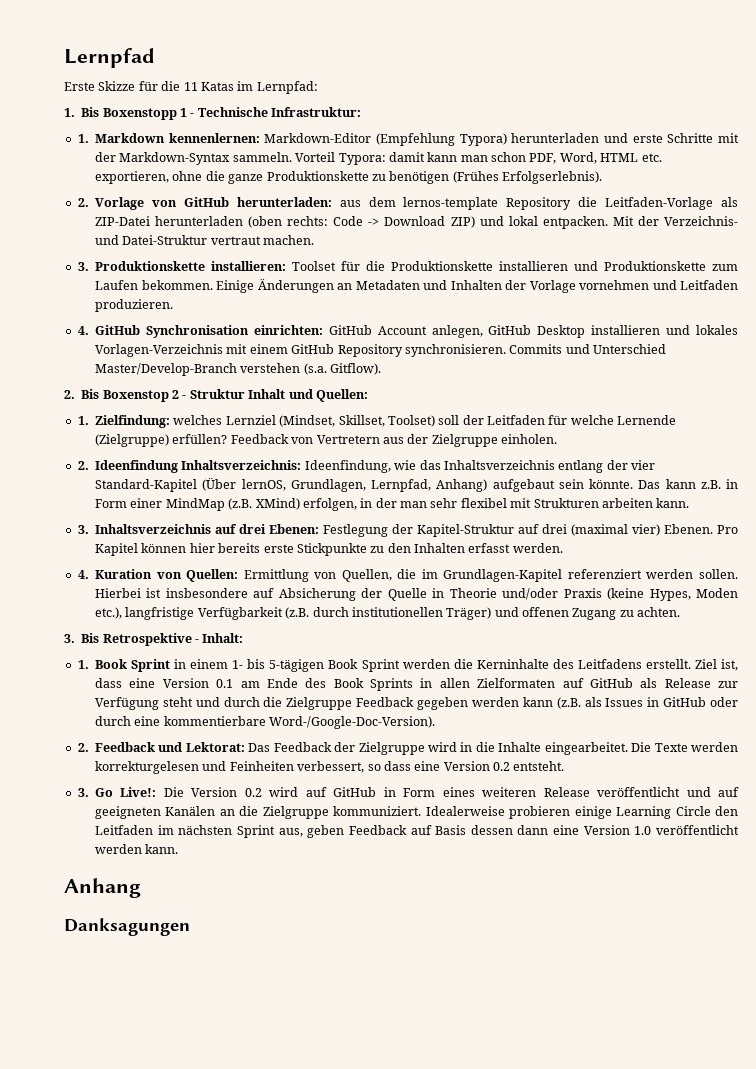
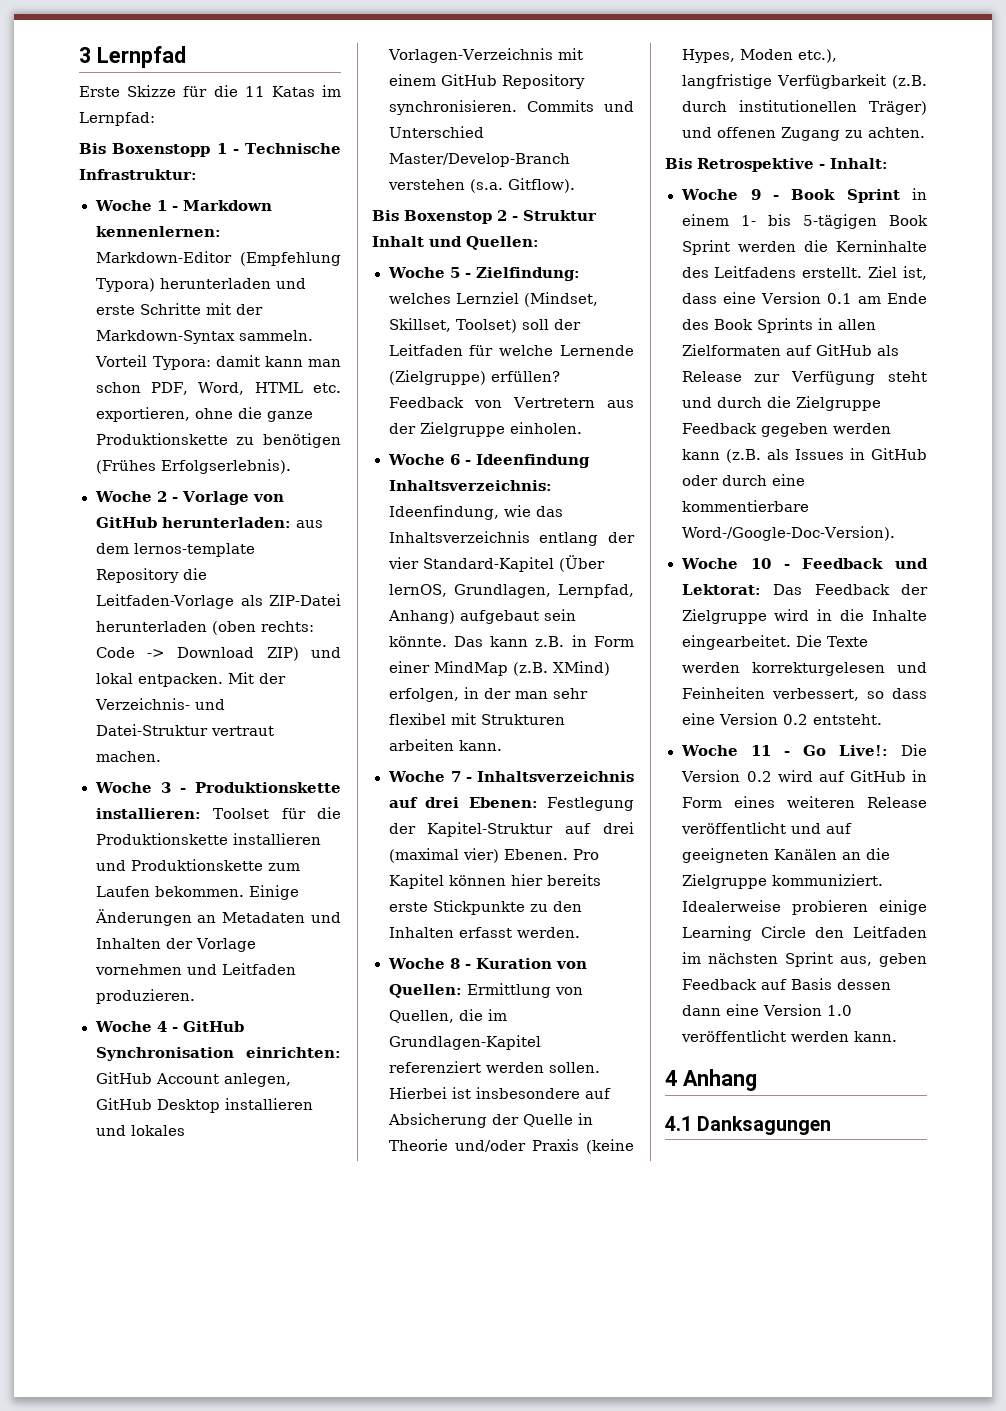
(64, 58) none -> [79,47,91,63] 3
[64,108,75,117] 1. -> (155, 119) none
[77,134,89,143] 1. -> [94,200,179,211] Woche 1 -
[77,198,89,207] 2. -> [94,491,179,502] Woche 2 -
[77,262,89,271] 3. -> [94,782,187,793] Woche 3 -
[77,326,89,335] 4. -> [94,1021,179,1032] Woche 4 -
[64,390,75,399] 2. -> (575, 185) none
[77,416,89,425] 1. -> [387,267,472,278] Woche 5 -
[77,461,89,470] 2. -> [387,454,472,465] Woche 6 -
[77,525,89,534] 3. -> [387,771,472,782] Woche 7 -
[77,570,89,579] 4. -> [387,958,472,969] Woche 8 -
[64,634,75,643] 3. -> (925, 132) none
[77,660,89,669] 1. -> [680,189,780,200] Woche 9 -
[77,743,89,752] 2. -> [680,558,790,569] Woche 10 -
[77,788,89,797] 3. -> [680,745,791,756] Woche 11 -
(179, 849) none -> [665,1070,677,1086] 4
(141, 888) none -> [665,1116,692,1131] 4.1

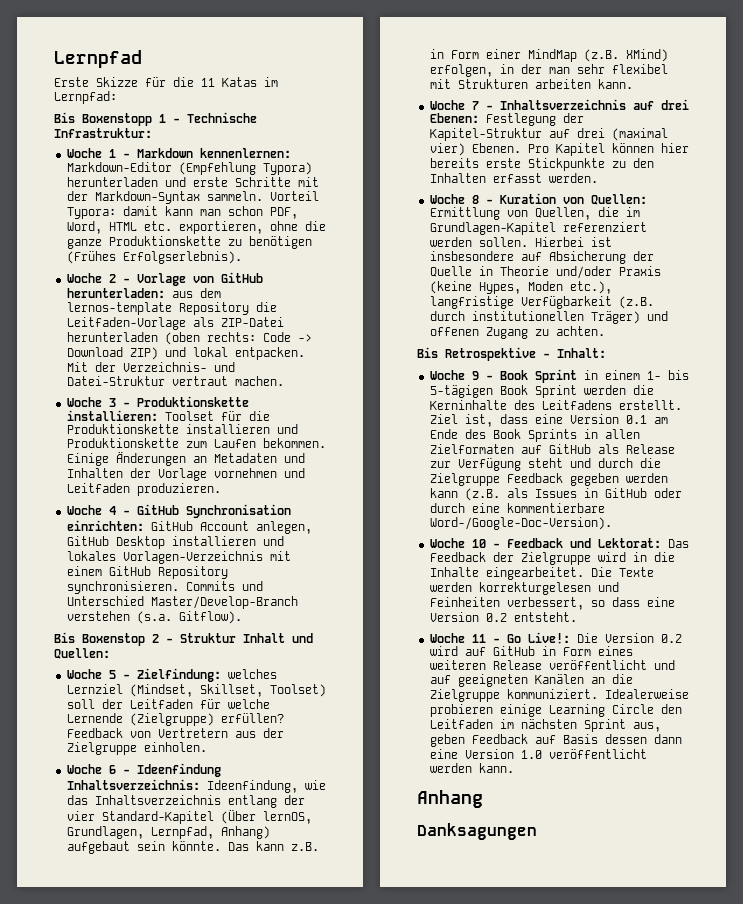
[79,47,91,63] 3 -> (54, 59) none
[665,1070,677,1086] 4 -> (514, 768) none
[665,1116,692,1131] 4.1 -> (483, 799) none

